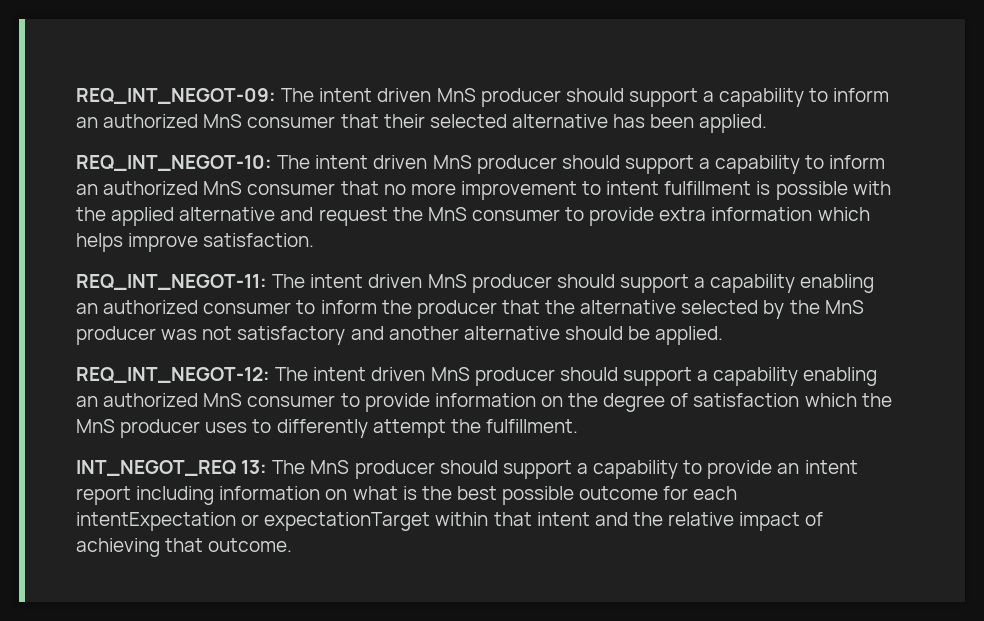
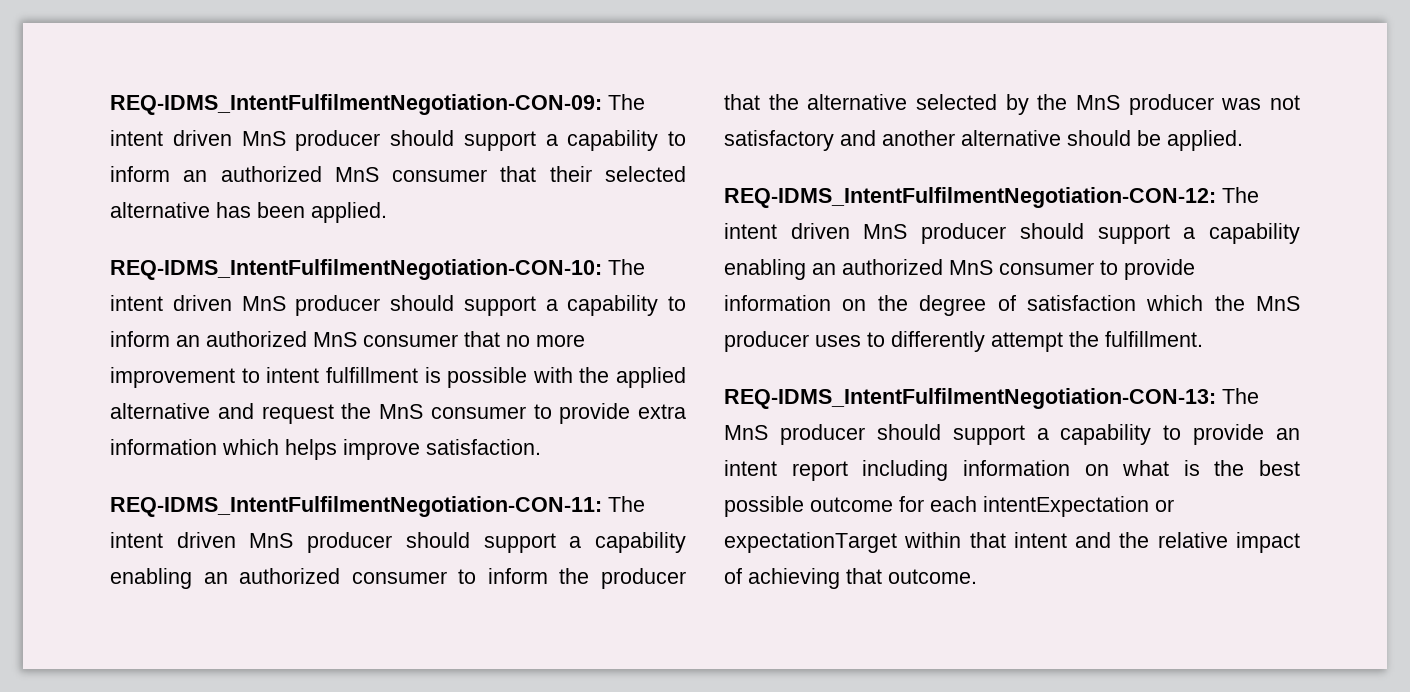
[76,88,276,104] REQ_INT_NEGOT-09: -> [110,94,602,115] REQ-IDMS_IntentFulfilmentNegotiation-CON-09:
[76,155,272,171] REQ_INT_NEGOT-10: -> [110,259,602,280] REQ-IDMS_IntentFulfilmentNegotiation-CON-10:
[76,274,267,290] REQ_INT_NEGOT-11: -> [110,496,602,517] REQ-IDMS_IntentFulfilmentNegotiation-CON-11:
[76,367,270,383] REQ_INT_NEGOT-12: -> [724,187,1216,208] REQ-IDMS_IntentFulfilmentNegotiation-CON-12:
[76,460,268,476] INT_NEGOT_REQ 13: -> [724,388,1216,409] REQ-IDMS_IntentFulfilmentNegotiation-CON-13:

